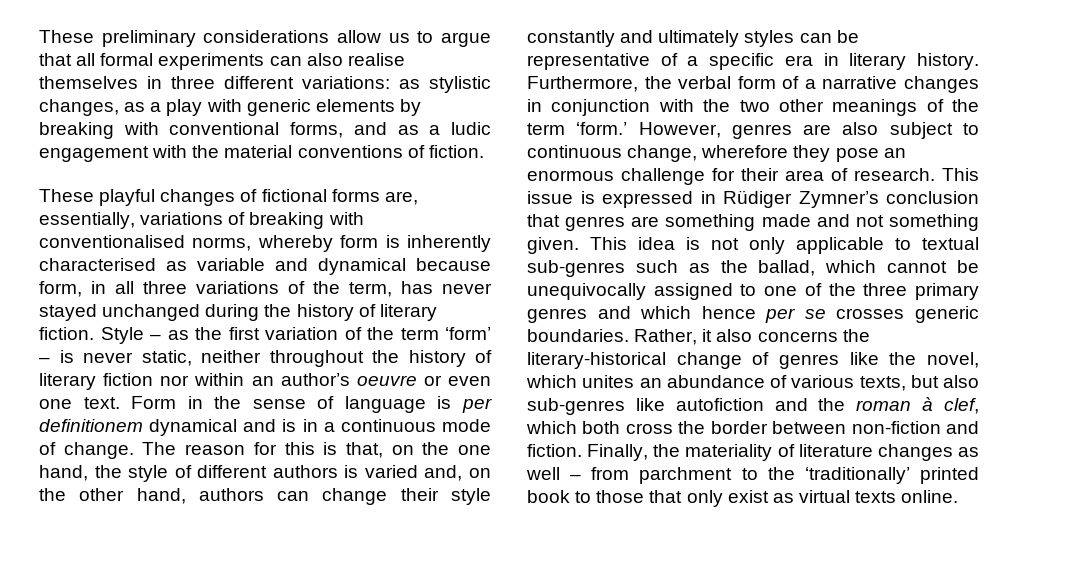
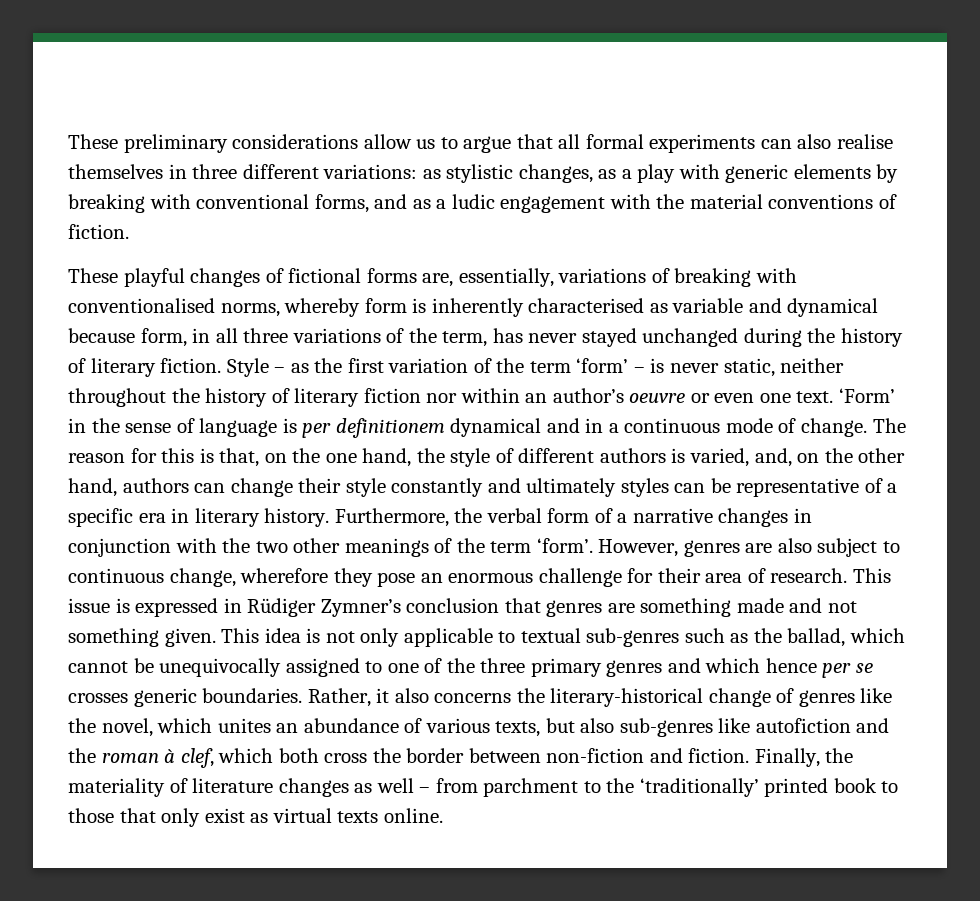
[131,396,177,409] Form -> [839,388,896,403] ‘Form’
[282,419,297,432] is -> (580, 425) none
[364,465,418,478] varied -> [690,448,750,467] varied,
[576,122,628,135] ‘form.’ -> [536,538,593,553] ‘form’.

